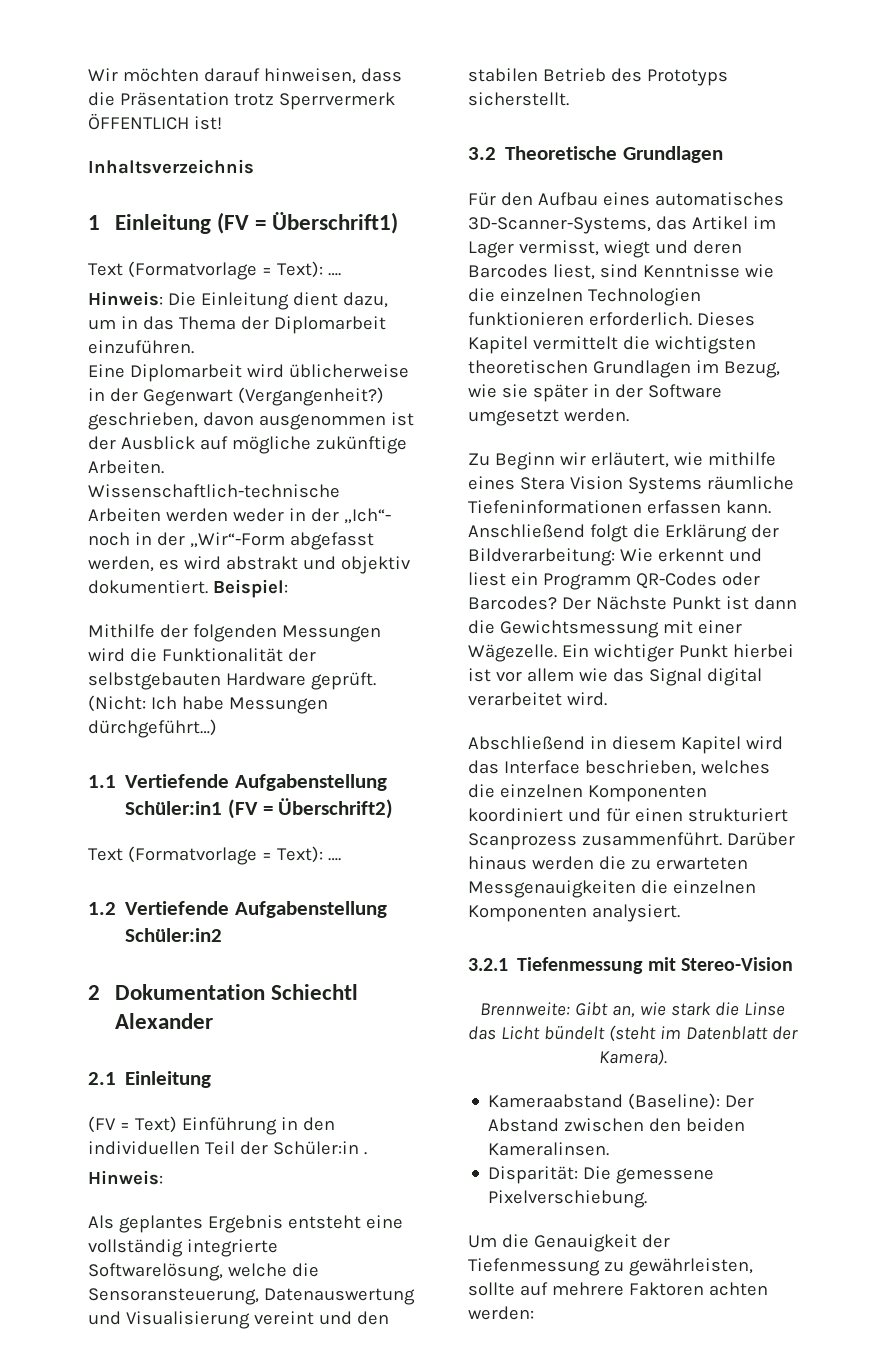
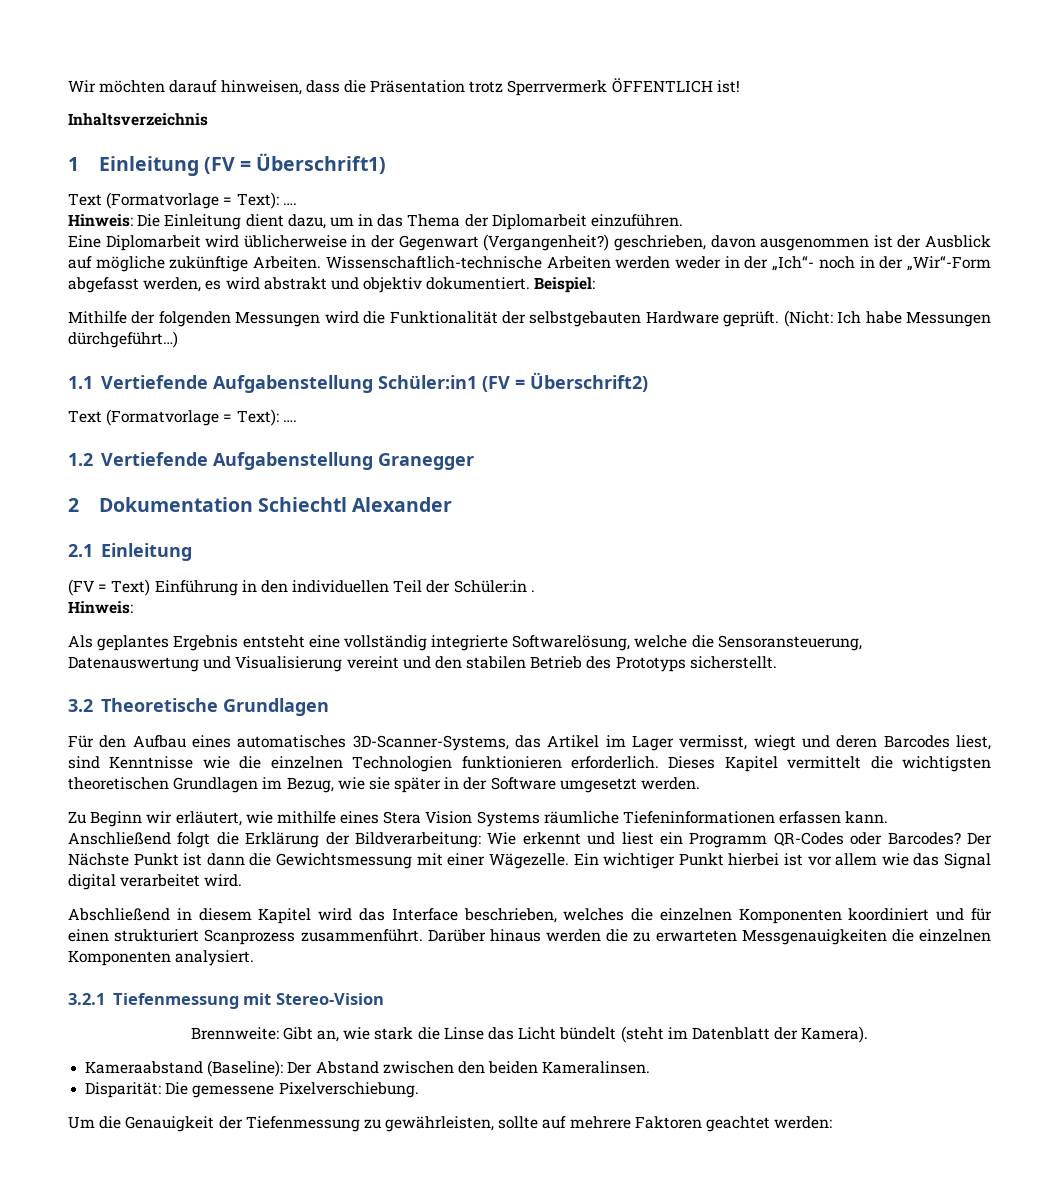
[125,928,223,942] Schüler:in2 -> [377,453,474,470] Granegger
[708,1282,768,1296] achten -> [706,1116,771,1132] geachtet

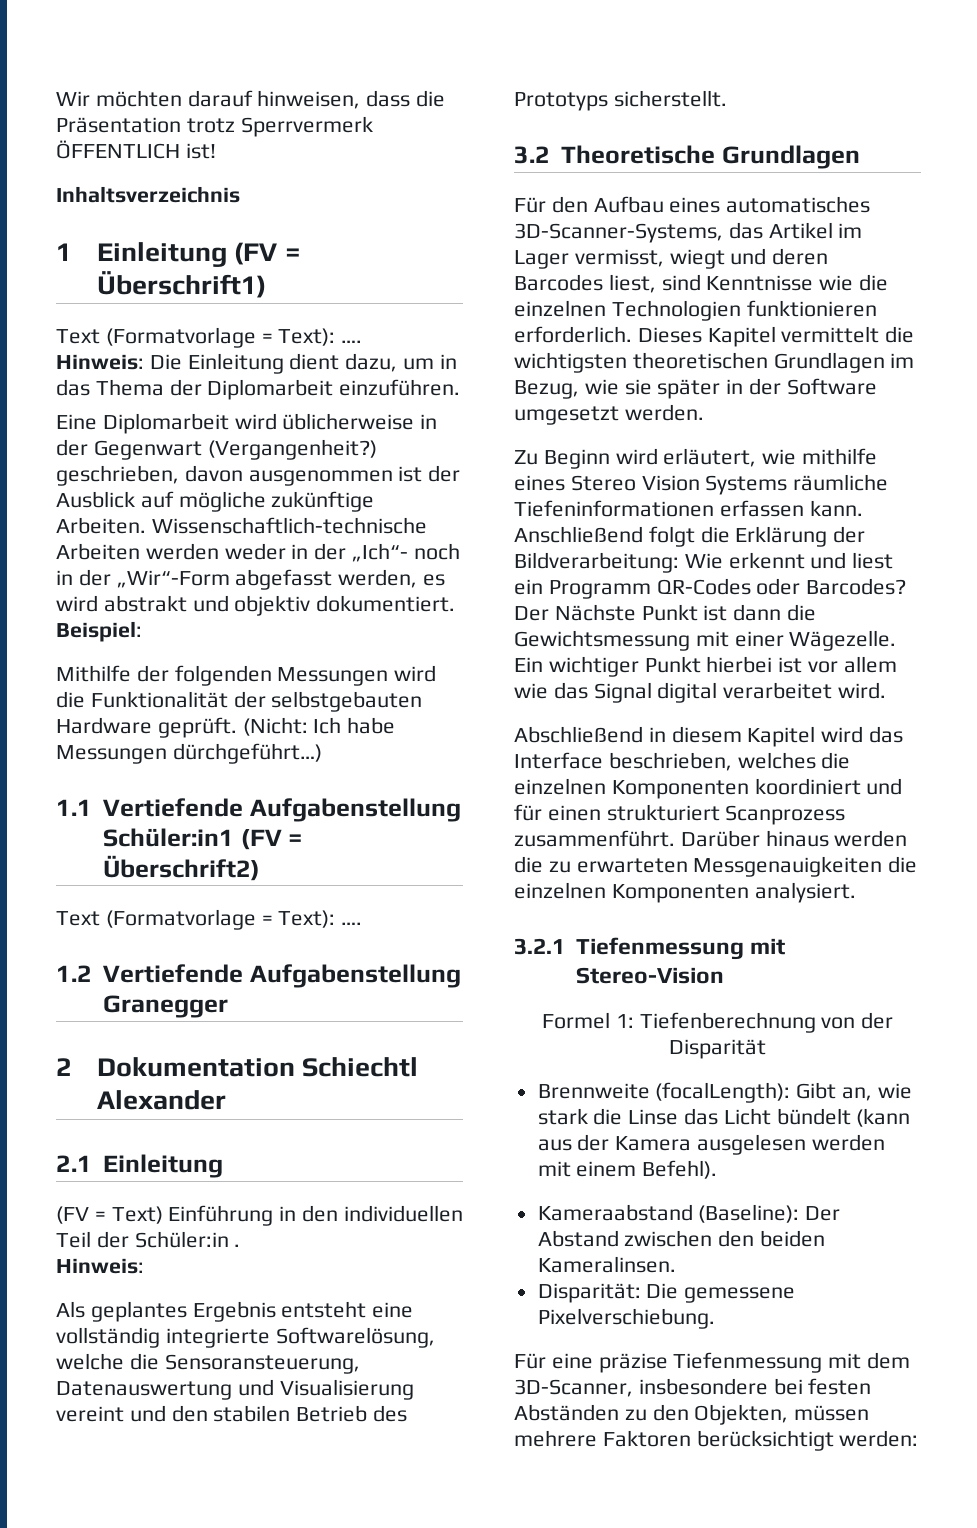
[146,811,173,823] wir -> [615,448,658,465] wird
[383,811,422,824] Stera -> [570,475,636,491] Stereo
[190,1027,279,1040] Brennweite: -> [541,1012,894,1033] [669,1039,766,1059] [537,1082,791,1103] Formel 1: Tiefenberechnung von der Disparität // Brennweite (focalLength):
[620,1026,869,1043] (steht im Datenblatt der Kamera). -> [856,1108,911,1127] [537,1134,885,1155] [537,1160,718,1179] (kann aus der Kamera ausgelesen werden mit einem Befehl).
[68,1116,567,1132] Um die Genauigkeit der Tiefenmessung zu gewährleisten, sollte auf -> [514,1352,911,1373] [514,1378,872,1397] [514,1404,870,1425] Für eine präzise Tiefenmessung mit dem 3D-Scanner, insbesondere bei festen Abständen zu den Objekten, müssen
[706,1116,771,1132] geachtet -> [696,1430,834,1451] berücksichtigt

